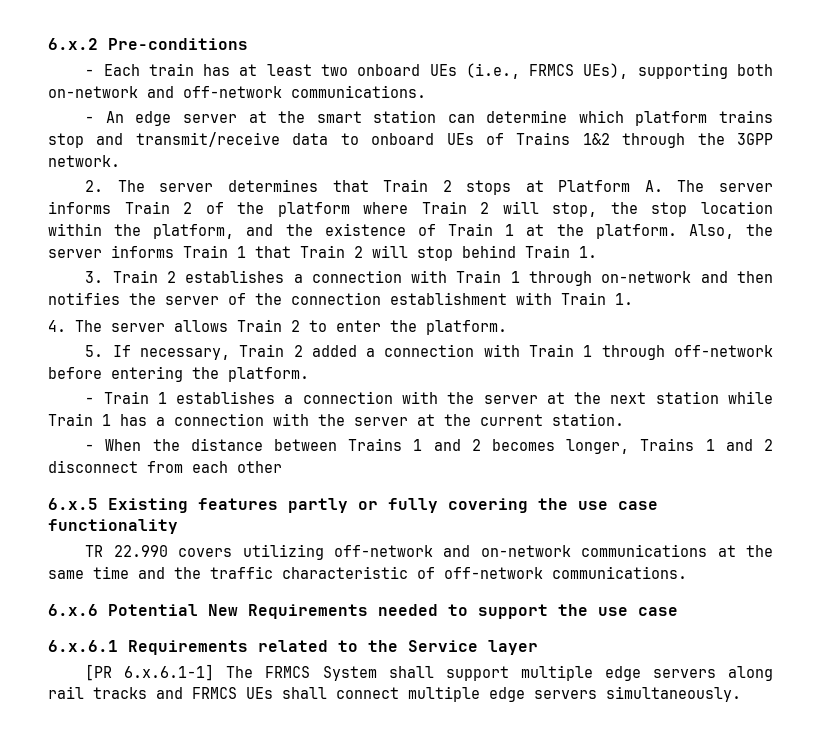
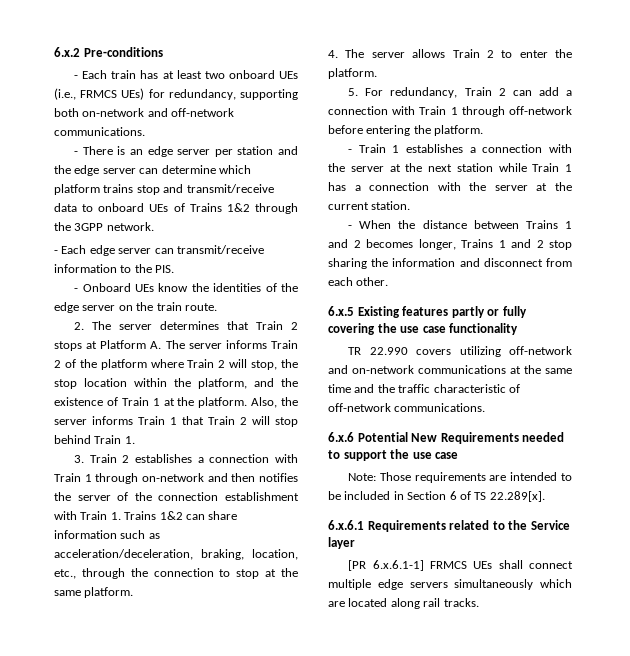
[583,63,629,79] UEs), -> [121,88,236,100] UEs) for redundancy,
[105,110,437,126] An edge server at the smart station -> [82,146,298,157] [54,165,136,176] There is an edge server per station and the edge server
(120, 161) none -> [54,245,264,256] [54,264,175,273] [74,283,298,292] [54,302,217,313] // - Each edge server can transmit/receive information to the PIS. // - Onboard UEs know the identities of the edge server on the train route.
(633, 299) none -> [124,511,238,520] [54,530,160,539] [54,549,298,560] [54,568,298,579] [54,587,134,598] Trains 1&2 can share information such as acceleration/deceleration, braking, location, etc., through the connection to stop at the same platform.
[112,344,357,360] If necessary, Train 2 added -> [365,87,559,98] For redundancy, Train 2 can add
(773, 445) none -> [549,240,572,250] [328,258,480,269] stop sharing the information and
[237,461,282,473] other -> [356,277,389,286] other.
(678, 611) none -> [348,472,572,483] [328,491,545,502] // Note: Those requirements are intended to be included in Section 6 of TS 22.289[x].
[226,665,773,681] [48,686,183,699] The FRMCS System shall support multiple edge servers along rail tracks and -> (424, 565) none
[606,686,741,702] simultaneously. -> [454,579,572,590] [328,598,479,609] simultaneously which are located along rail tracks.

